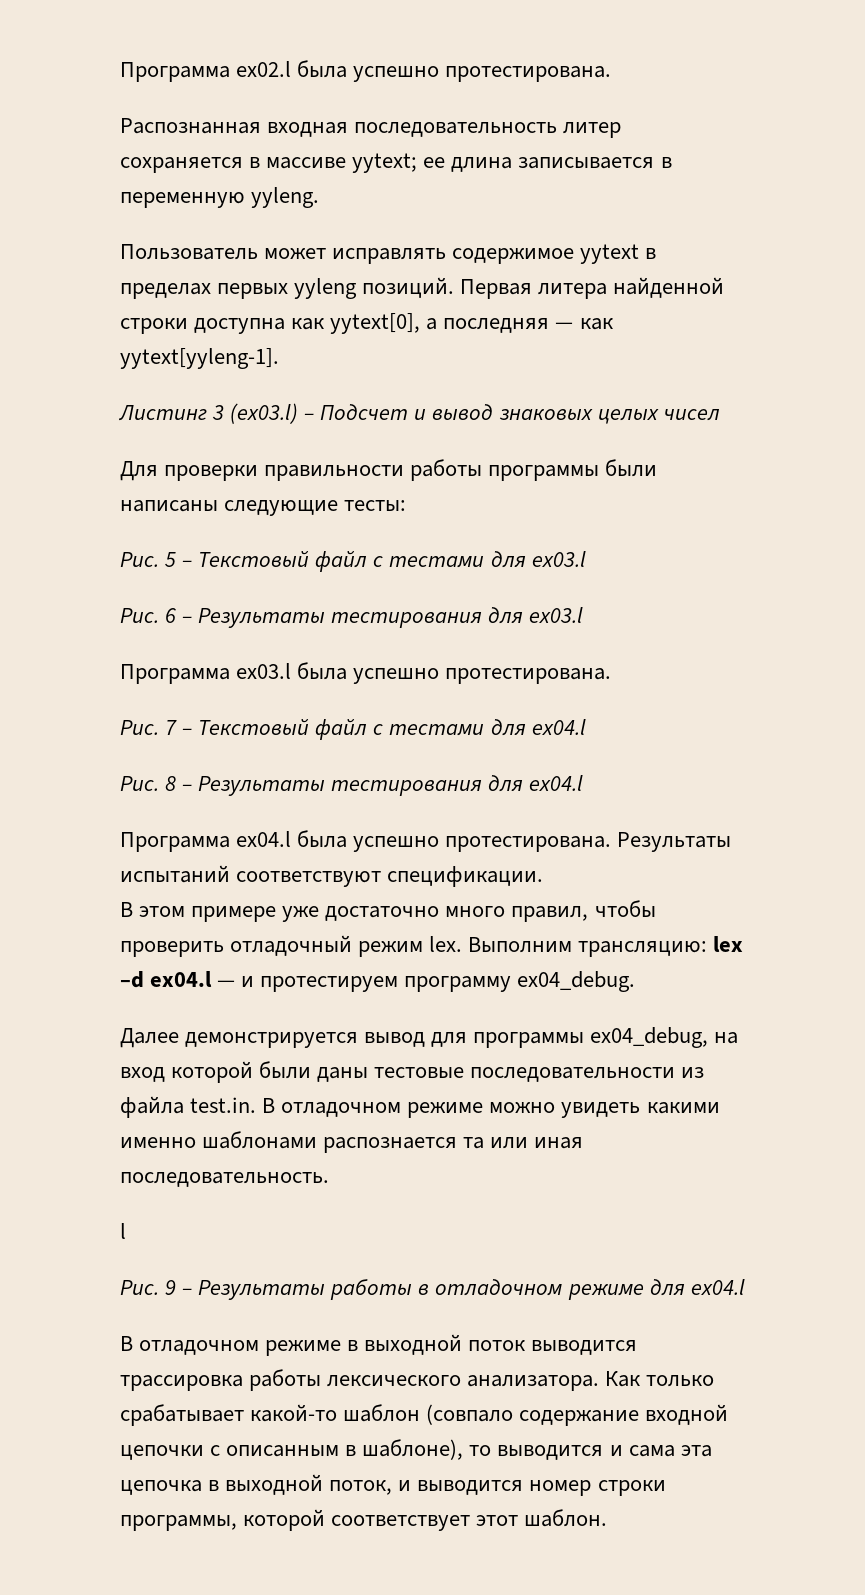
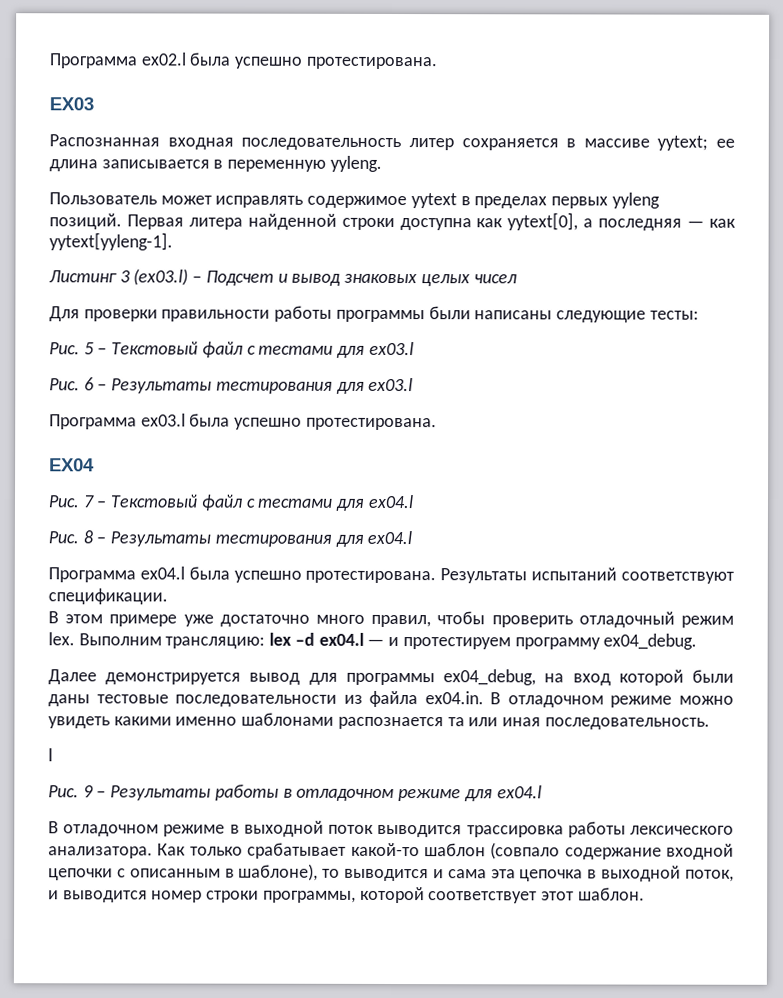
(612, 74) none -> [49,97,94,111] // EX03
(612, 676) none -> [49,458,95,472] // EX04
[190,1097,257,1113] test.in. -> [424,691,484,705] ex04.in.

